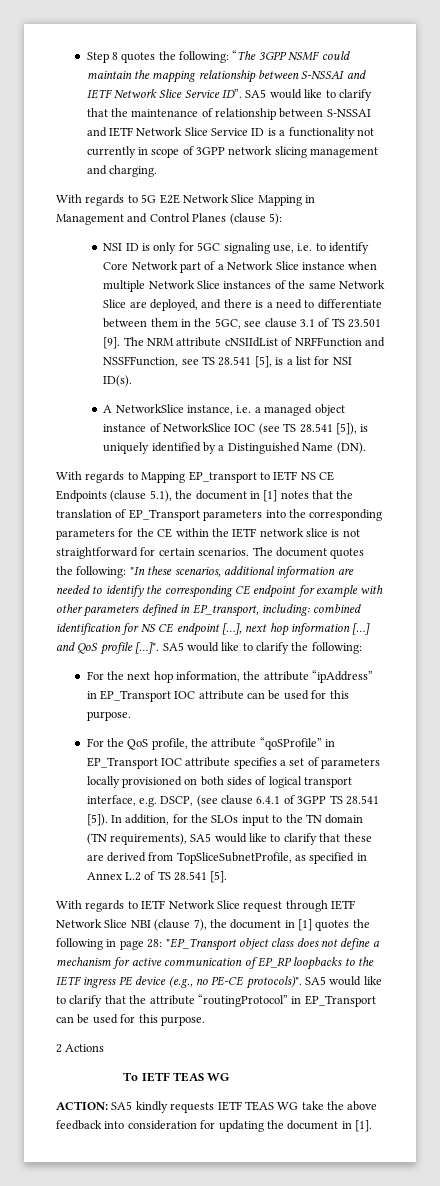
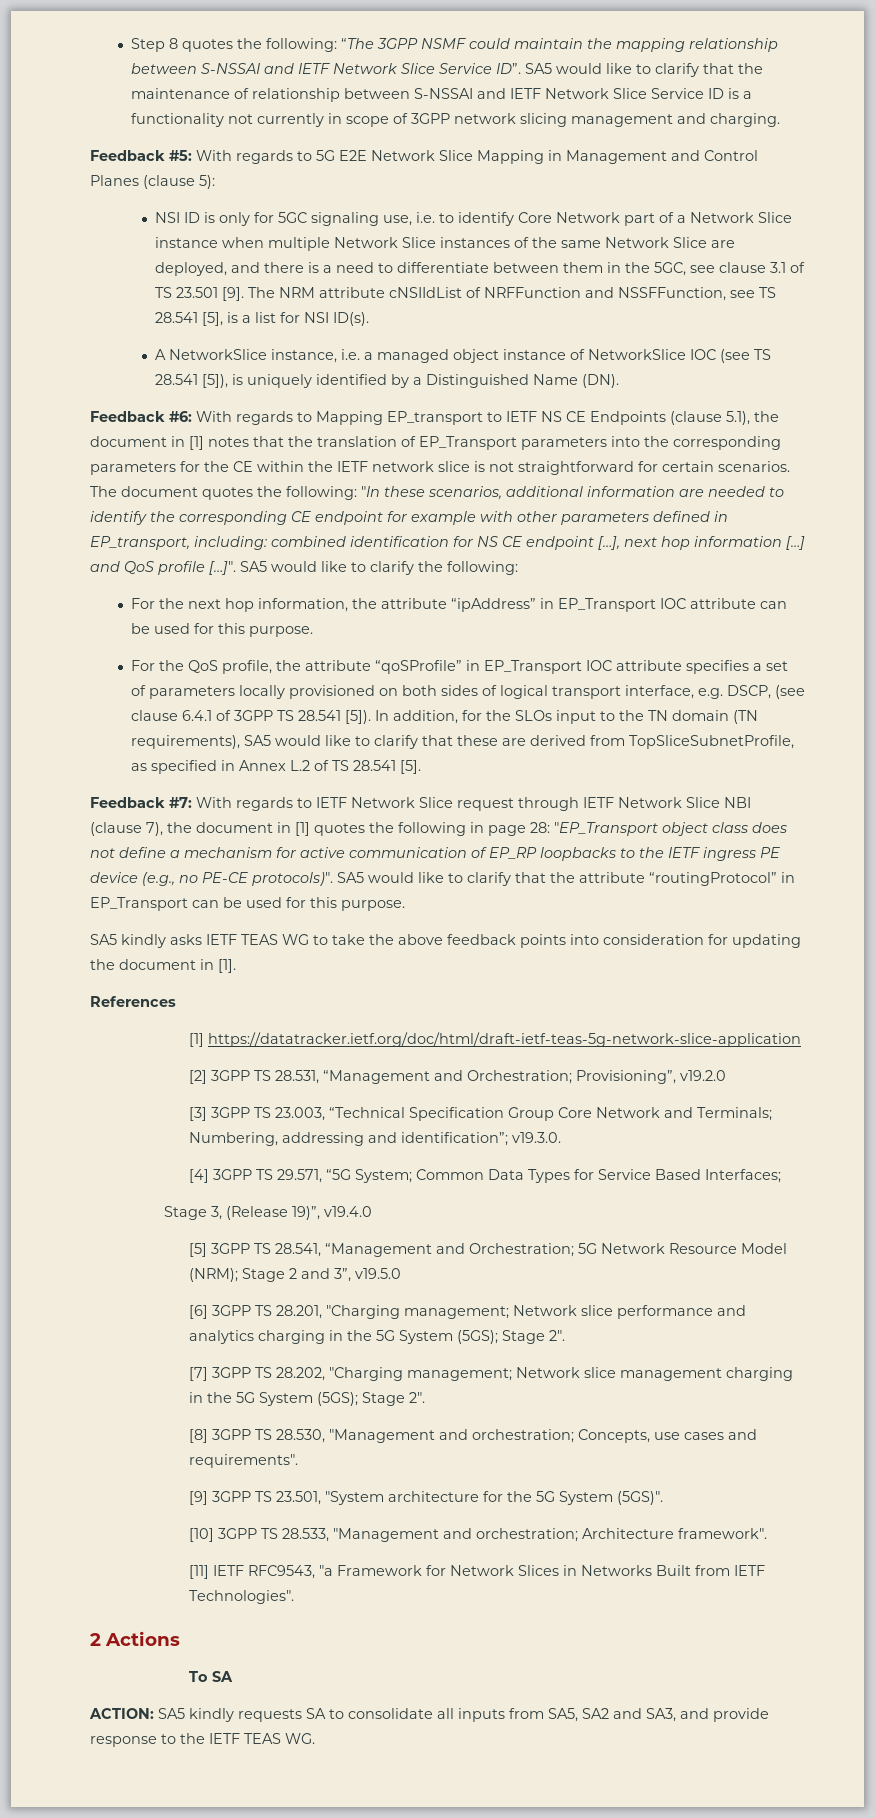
(157, 171) none -> [90,150,192,161] Feedback #5:
(366, 448) none -> [90,411,192,422] Feedback #6:
(228, 877) none -> [90,797,192,808] Feedback #7:
[56,1044,105,1053] [123,1072,230,1082] [56,1101,299,1113] 2 Actions // To IETF TEAS WG // ACTION: SA5 kindly requests IETF TEAS WG -> [90,934,328,948] SA5 kindly asks IETF TEAS WG to
(102, 1125) none -> [520,934,566,948] points
(372, 1126) none -> [90,996,176,1007] [189,1032,802,1047] [189,1070,727,1084] [189,1107,773,1121] [189,1132,562,1146] [189,1169,782,1183] [164,1206,373,1220] [189,1243,788,1257] [189,1268,402,1282] [189,1305,747,1319] [189,1330,566,1344] [189,1367,794,1381] [189,1392,426,1406] [189,1429,758,1443] [189,1454,299,1468] [189,1491,664,1505] [189,1528,768,1542] [189,1565,766,1579] [189,1590,295,1604] [90,1631,180,1646] [189,1671,234,1682] [89,1708,769,1722] [90,1733,315,1747] // References // [1] https://datatracker.ietf.org/doc/html/draft-ietf-teas-5g-network-slice-application // [2] 3GPP TS 28.531, “Management and Orchestration; Provisioning”, v19.2.0 // [3] 3GPP TS 23.003, “Technical Specification Group Core Network and Terminals; Numbering, addressing and identification”; v19.3.0. // [4] 3GPP TS 29.571, “5G System; Common Data Types for Service Based Interfaces; // Stage 3, (Release 19)”, v19.4.0 // [5] 3GPP TS 28.541, “Management and Orchestration; 5G Network Resource Model (NRM); Stage 2 and 3”, v19.5.0 // [6] 3GPP TS 28.201, "Charging management; Network slice performance and analytics charging in the 5G System (5GS); Stage 2". // [7] 3GPP TS 28.202, "Charging management; Network slice management charging in the 5G System (5GS); Stage 2". // [8] 3GPP TS 28.530, "Management and orchestration; Concepts, use cases and requirements". // [9] 3GPP TS 23.501, "System architecture for the 5G System (5GS)". // [10] 3GPP TS 28.533, "Management and orchestration; Architecture framework". // [11] IETF RFC9543, "a Framework for Network Slices in Networks Built from IETF Technologies". // 2 Actions // To SA // ACTION: SA5 kindly requests SA to consolidate all inputs from SA5, SA2 and SA3, and provide response to the IETF TEAS WG.

